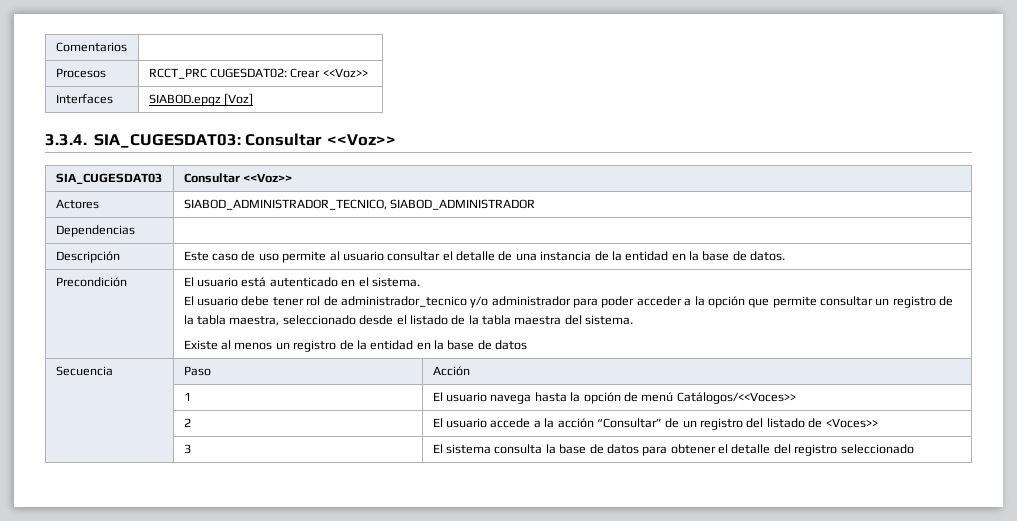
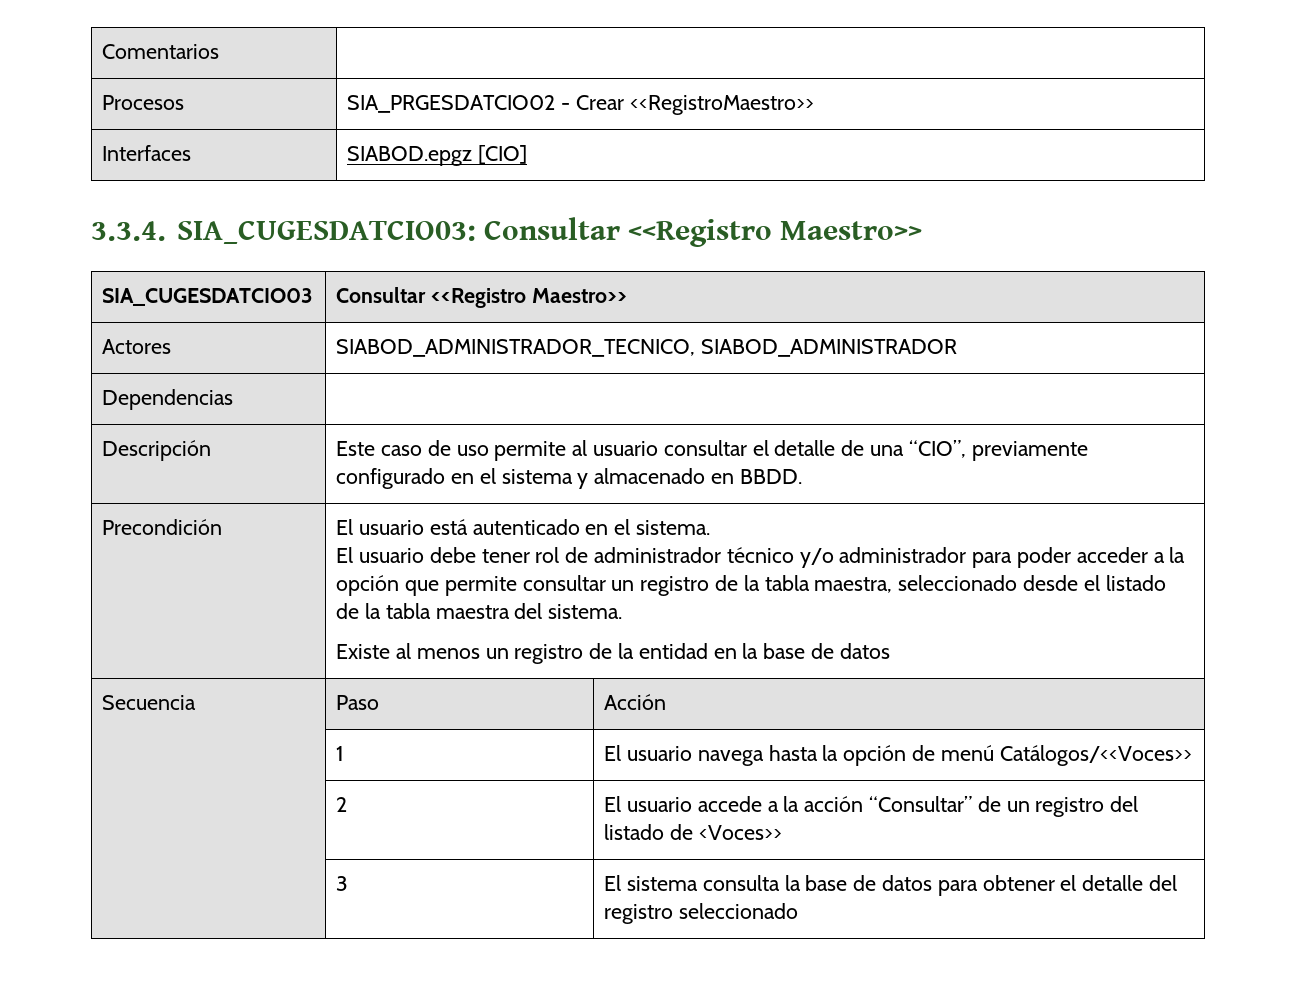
[148,68,368,79] RCCT_PRC CUGESDAT02: Crear <<Voz>> -> [347,95,814,115] SIA_PRGESDATCIO02 - Crear <<RegistroMaestro>>
[224,93,254,106] [Voz] -> [477,145,527,164] [CIO]
[94,133,396,148] [55,173,162,185] [183,173,293,183] SIA_CUGESDAT03: Consultar <<Voz>> // SIA_CUGESDAT03 | Consultar <<Voz>> -> [176,217,923,247] [102,288,314,306] [336,287,627,308] SIA_CUGESDATCIO03: Consultar <<Registro Maestro>> // SIA_CUGESDATCIO03 | Consultar <<Registro Maestro>>
[540,251,786,261] instancia de la entidad en la base de datos. -> [908,440,1088,461] [336,468,802,489] “CIO”, previamente configurado en el sistema y almacenado en BBDD.
[340,296,467,307] administrador_tecnico -> [593,547,794,563] administrador técnico

